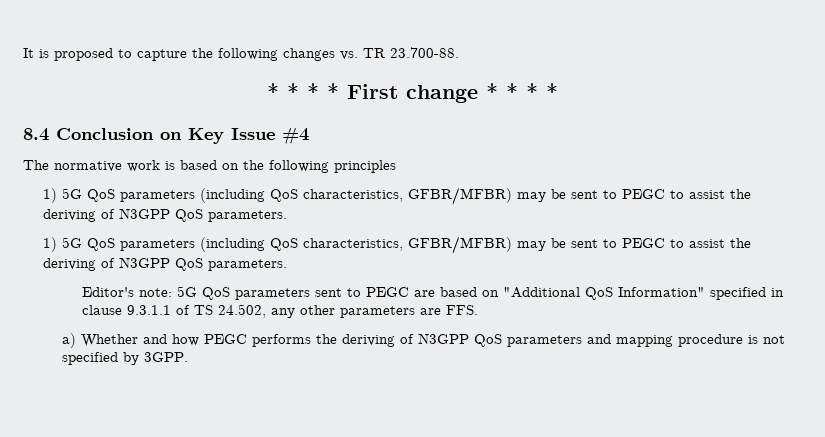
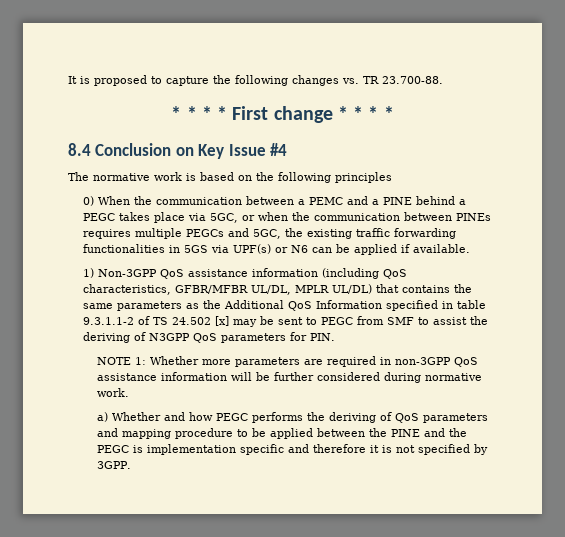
[42,187,751,205] [42,208,287,222] [42,236,751,254] [42,257,287,271] [81,286,784,300] [81,304,478,318] 1) 5G QoS parameters (including QoS characteristics, GFBR/MFBR) may be sent to PEGC to assist the deriving of N3GPP QoS parameters. // 1) 5G QoS parameters (including QoS characteristics, GFBR/MFBR) may be sent to PEGC to assist the deriving of N3GPP QoS parameters. // Editor's note: 5G QoS parameters sent to PEGC are based on "Additional QoS Information" specified in clause 9.3.1.1 of TS 24.502, any other parameters are FFS. -> [82,196,466,206] [82,212,491,223] [82,228,456,239] [82,244,470,255] [82,268,407,279] [82,284,472,295] [82,300,486,311] [82,316,488,327] [82,332,335,343] [97,356,479,367] [97,372,483,383] [97,388,130,397] 0) When the communication between a PEMC and a PINE behind a PEGC takes place via 5GC, or when the communication between PINEs requires multiple PEGCs and 5GC, the existing traffic forwarding functionalities in 5GS via UPF(s) or N6 can be applied if available. // 1) Non-3GPP QoS assistance information (including QoS characteristics, GFBR/MFBR UL/DL, MPLR UL/DL) that contains the same parameters as the Additional QoS Information specified in table 9.3.1.1-2 of TS 24.502 [x] may be sent to PEGC from SMF to assist the deriving of N3GPP QoS parameters for PIN. // NOTE 1: Whether more parameters are required in non-3GPP QoS assistance information will be further considered during normative work.
[418,333,470,344] N3GPP -> (393, 416) none
(744, 340) none -> [237,428,468,439] [97,444,380,455] to be applied between the PINE and the PEGC is implementation specific and therefore it

